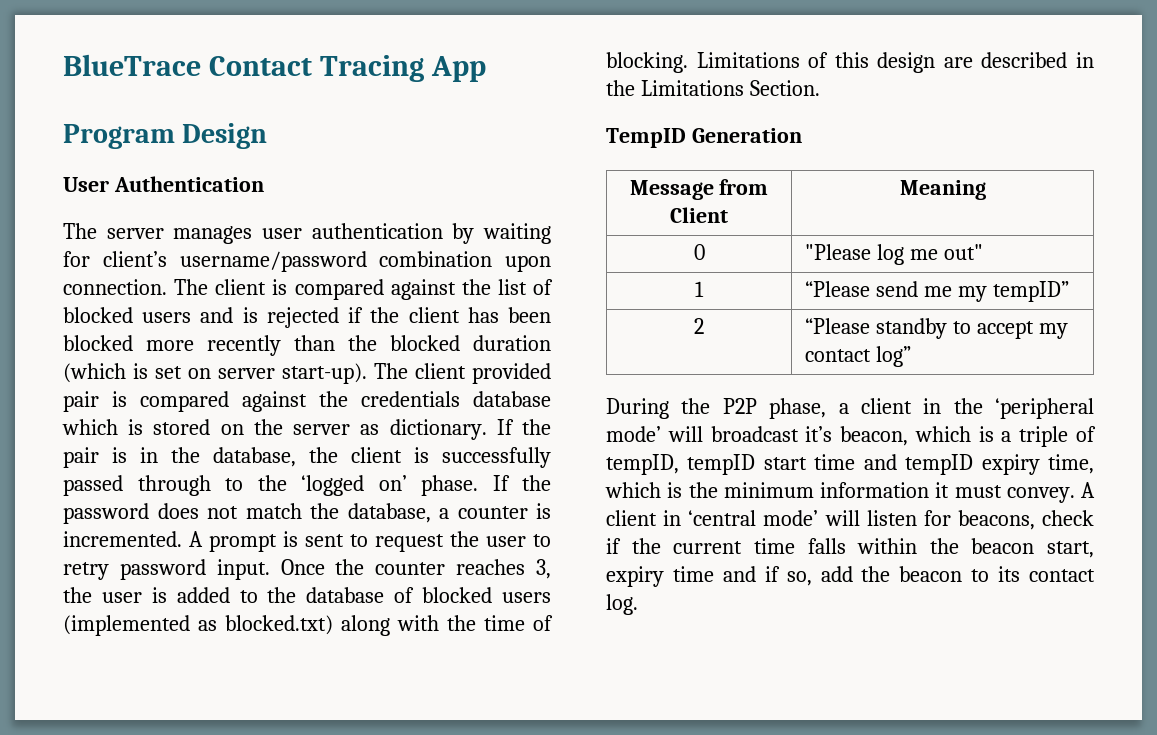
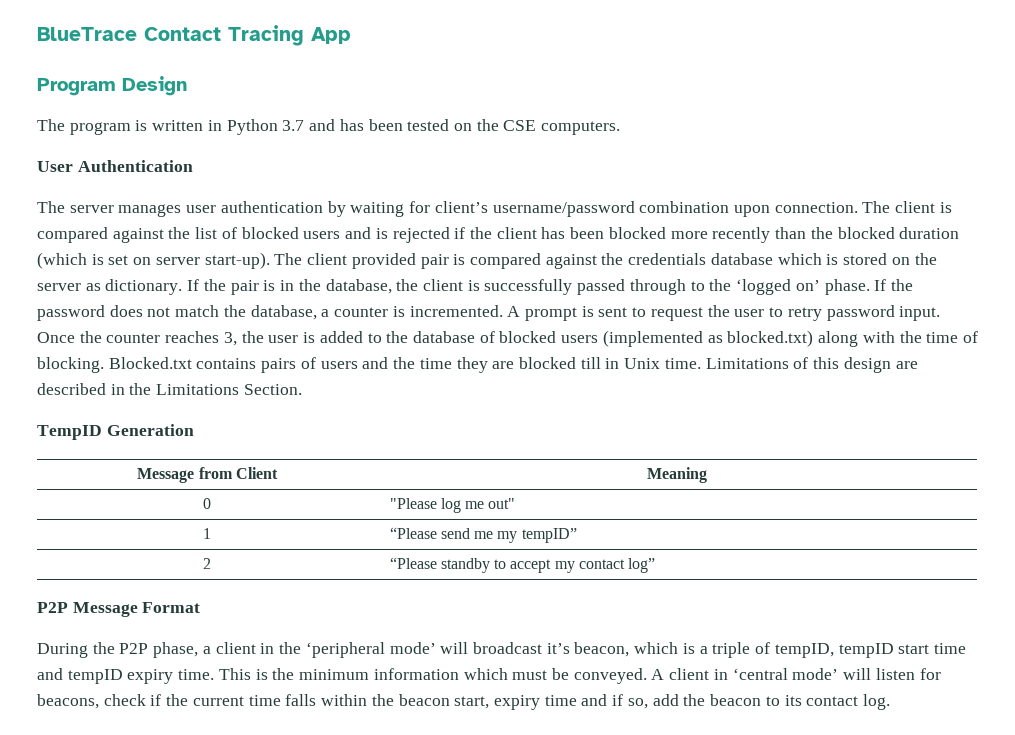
(268, 136) none -> [37,119,621,135] // The program is written in Python 3.7 and has been tested on the CSE computers.
(688, 62) none -> [108,357,701,373] Blocked.txt contains pairs of users and the time they are blocked till in Unix time.
(912, 356) none -> [37,602,201,617] // P2P Message Format
[1048,454,1094,474] [605,482,661,498] time, which -> [178,668,251,680] time. This
[935,482,1075,503] it must convey. -> [463,668,647,684] which must be conveyed.

